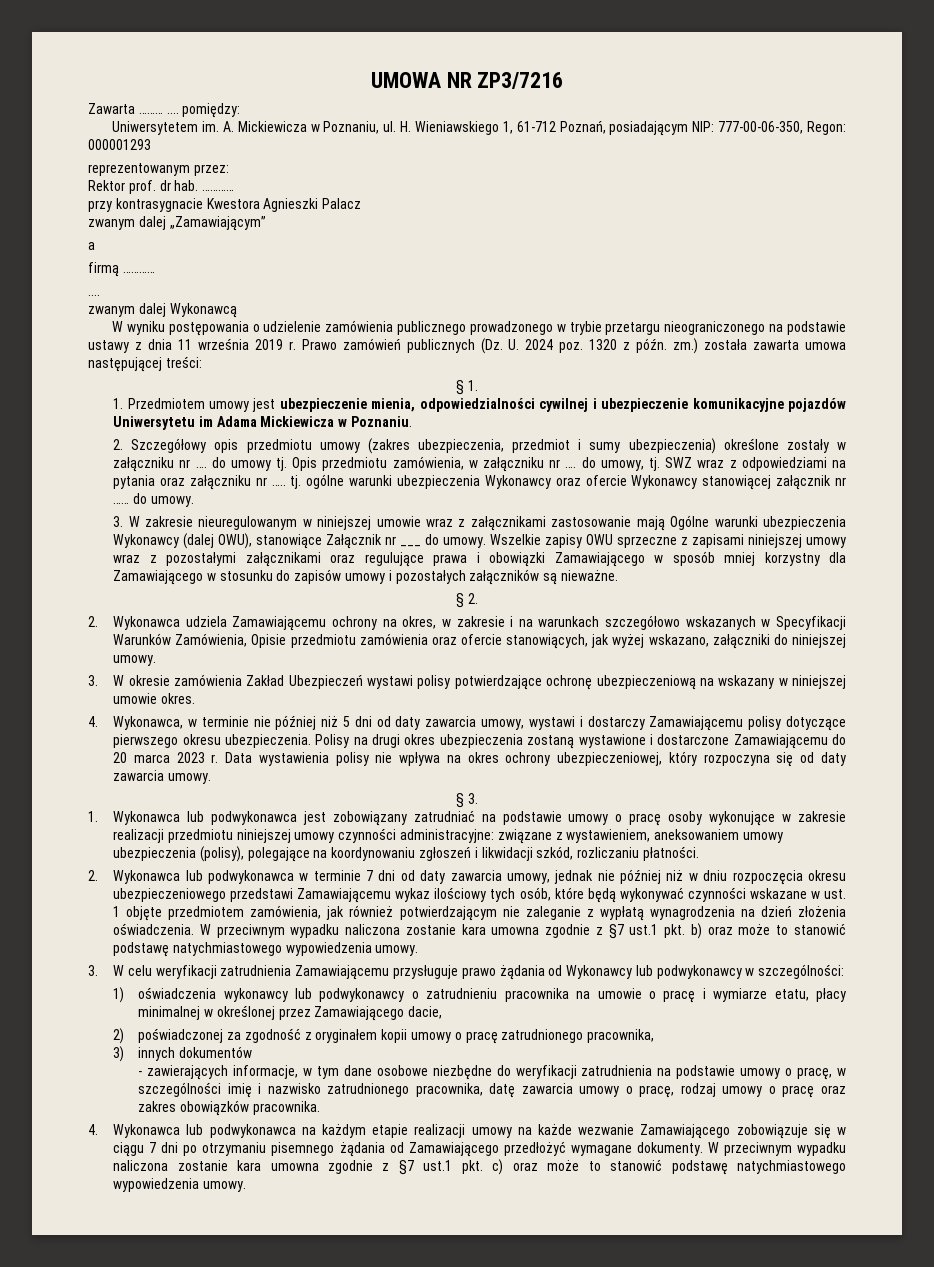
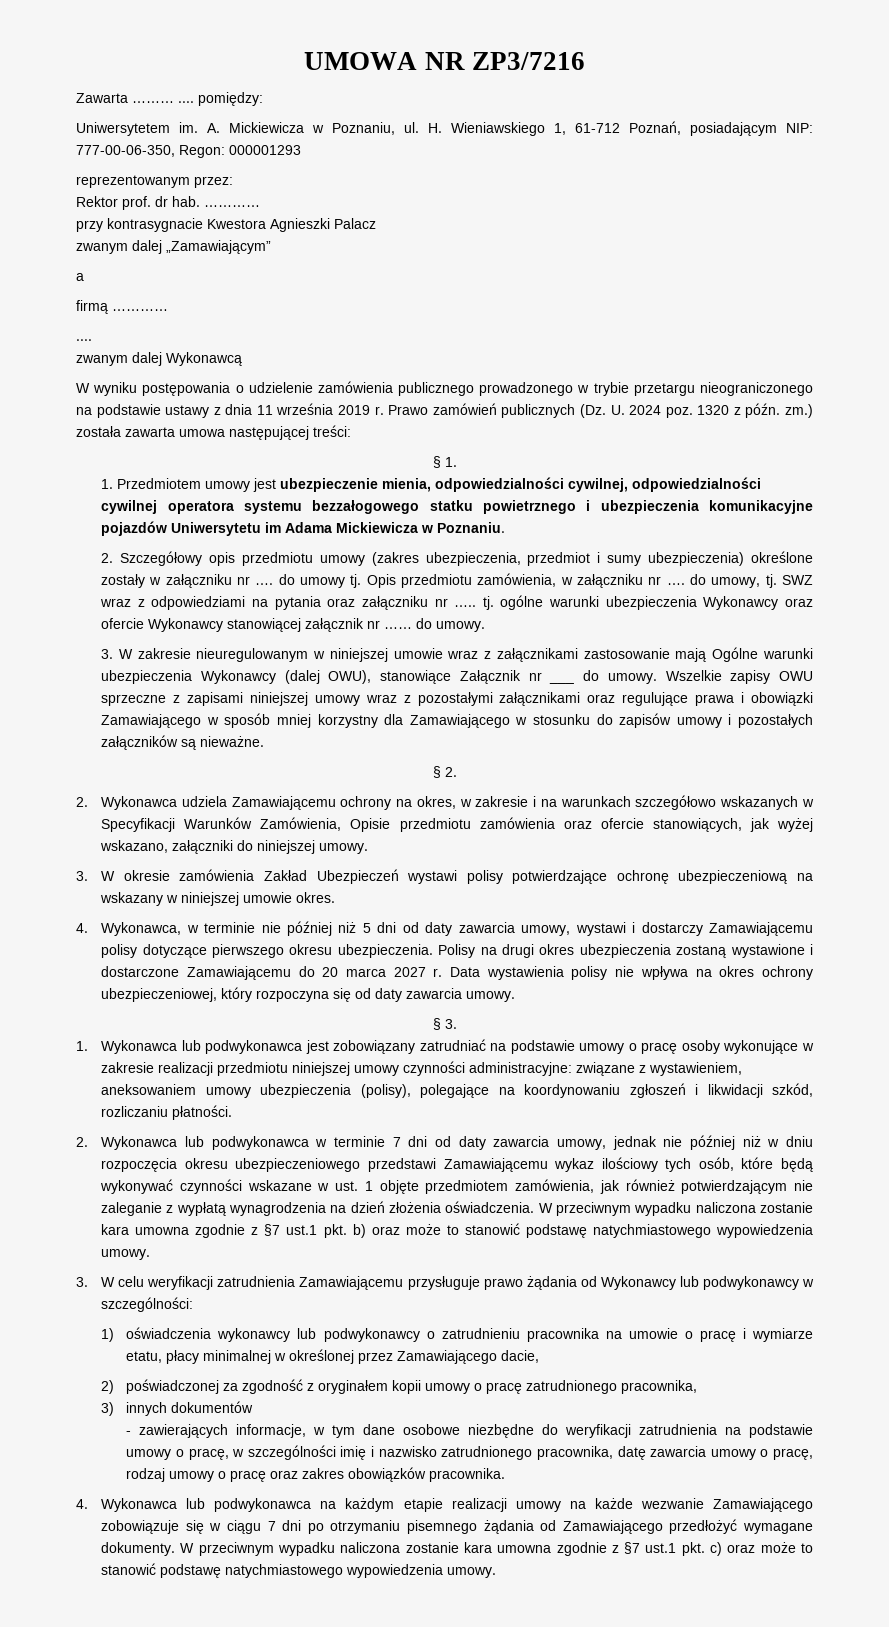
[539,398,689,412] cywilnej i ubezpieczenie -> [568,477,762,492] [101,500,699,514] cywilnej, odpowiedzialności cywilnej operatora systemu bezzałogowego statku powietrznego i ubezpieczenia
[176,752,205,763] 2023 -> [393,967,426,977] 2027

